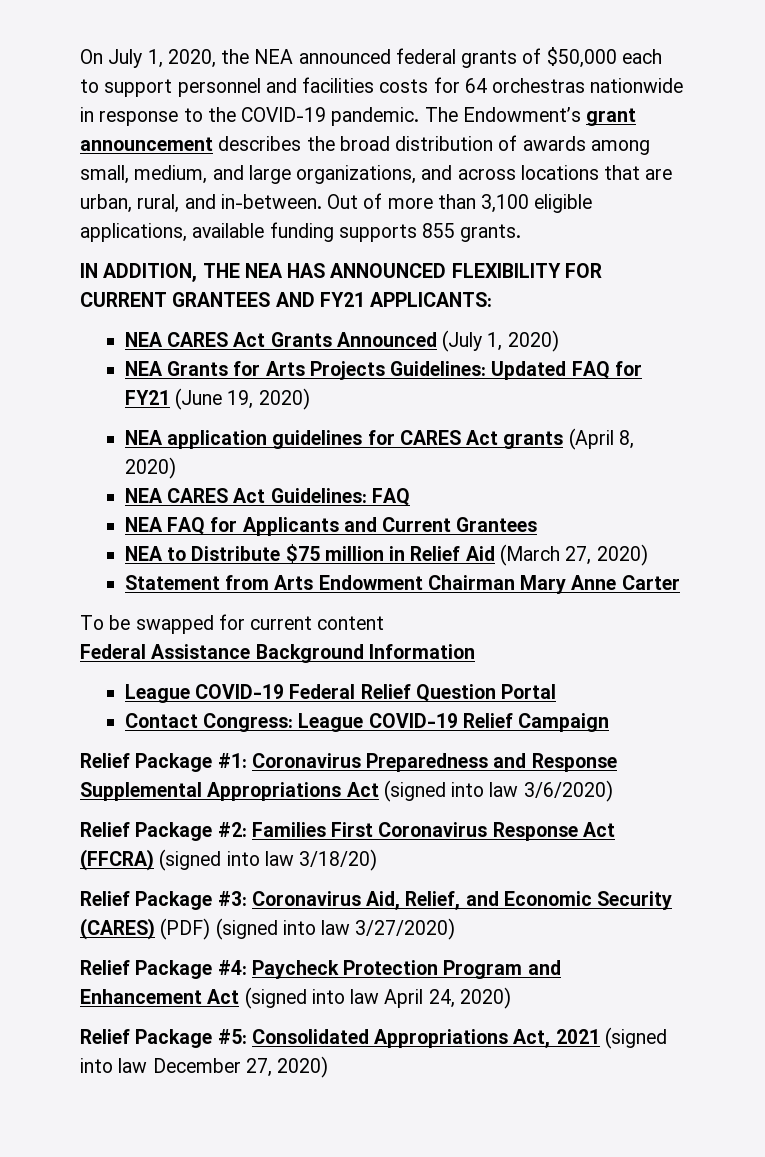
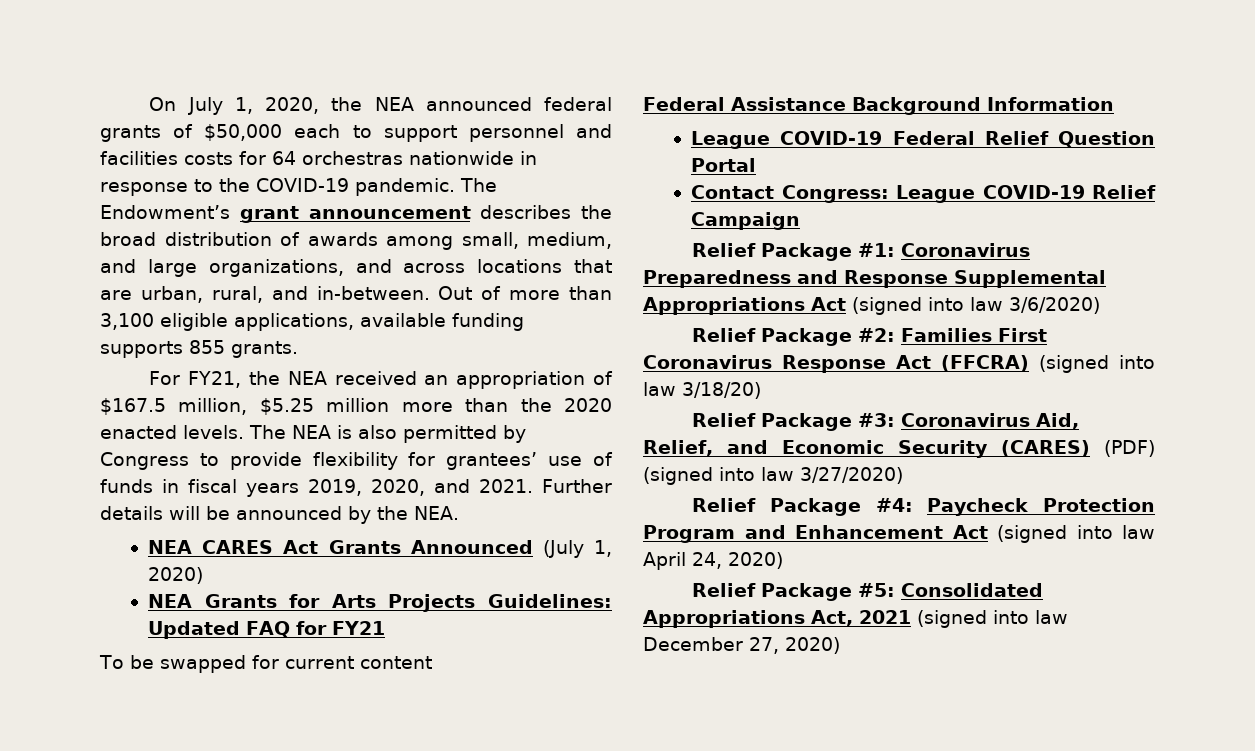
[80,263,602,282] [80,292,493,307] IN ADDITION, THE NEA HAS ANNOUNCED FLEXIBILITY FOR CURRENT GRANTEES AND FY21 APPLICANTS: -> [149,371,613,389] [100,398,612,415] [100,425,526,443] [100,452,613,470] [100,479,613,497] [100,506,459,524] For FY21, the NEA received an appropriation of $167.5 million, $5.25 million more than the 2020 enacted levels. The NEA is also permitted by Congress to provide flexibility for grantees’ use of funds in fiscal years 2019, 2020, and 2021. Further details will be announced by the NEA.
[175,388,310,410] [124,428,634,450] [124,457,176,479] [124,488,410,506] [124,517,538,536] [124,544,648,566] [124,575,680,594] (June 19, 2020) // NEA application guidelines for CARES Act grants (April 8, 2020) // NEA CARES Act Guidelines: FAQ // NEA FAQ for Applicants and Current Grantees // NEA to Distribute $75 million in Relief Aid (March 27, 2020) // Statement from Arts Endowment Chairman Mary Anne Carter -> (386, 628) none

